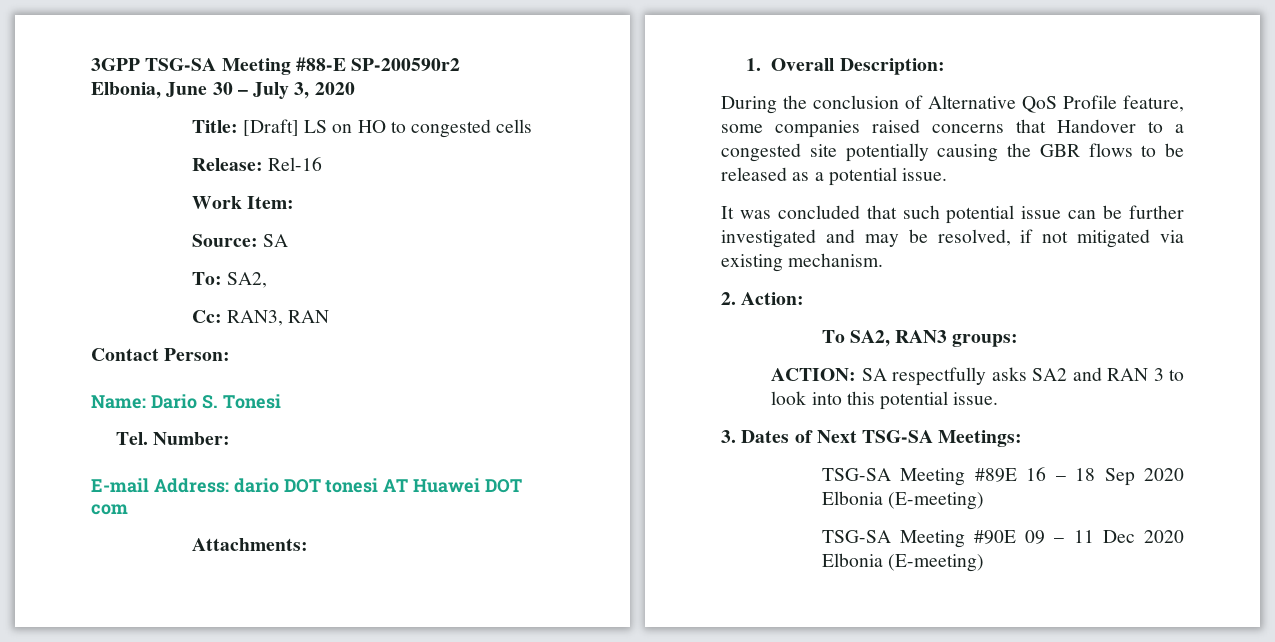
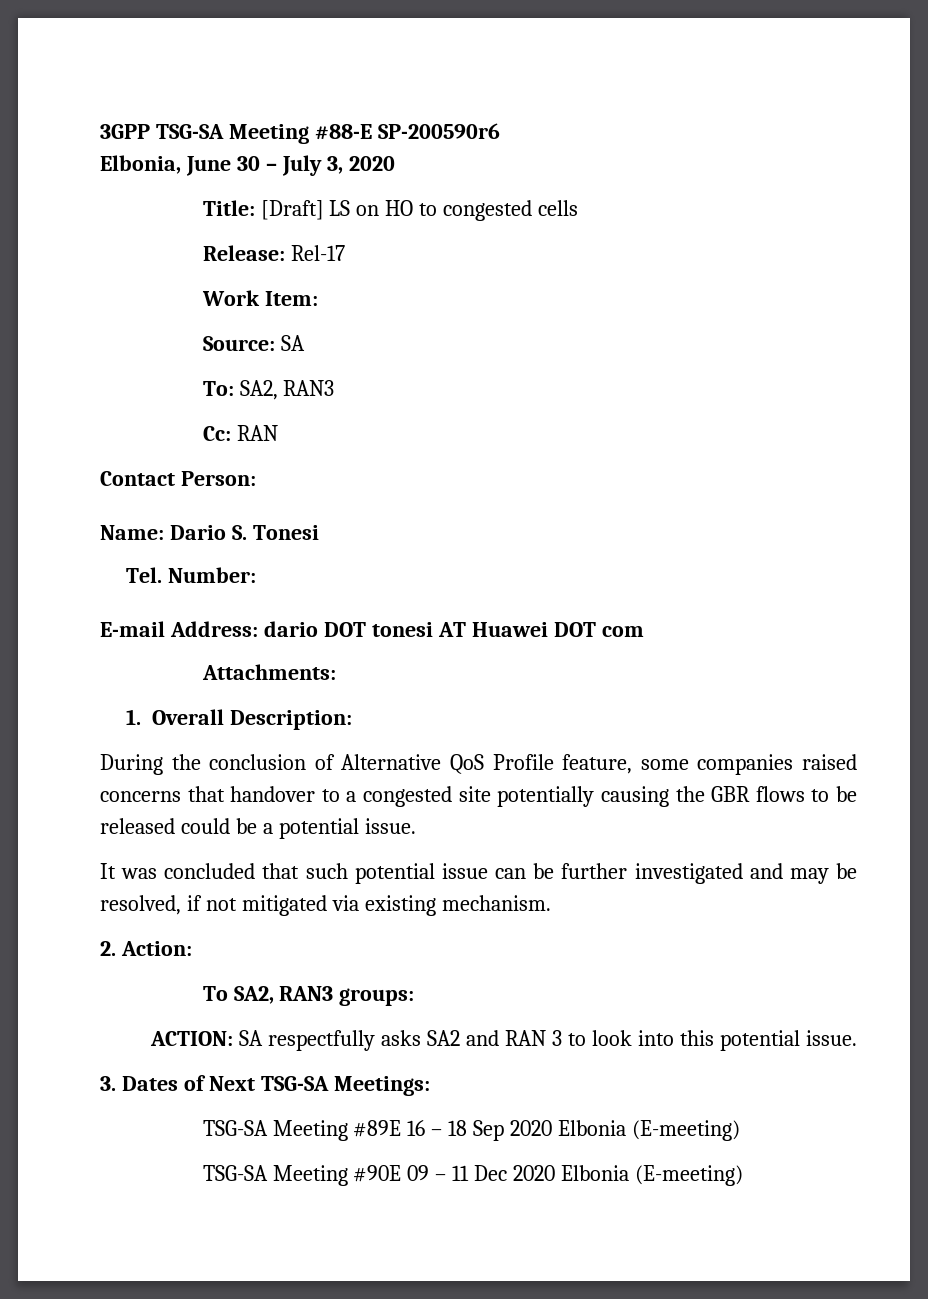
[351,58,461,71] SP-200590r2 -> [377,123,500,139] SP-200590r6
[267,157,322,171] Rel-16 -> [290,245,345,261] Rel-17
(267, 280) none -> [283,380,335,396] RAN3
[226,310,283,326] RAN3, -> (231, 433) none
[1057,119,1136,133] Handover -> [230,786,316,802] handover
[792,172,810,181] as -> [180,818,257,834] could be

